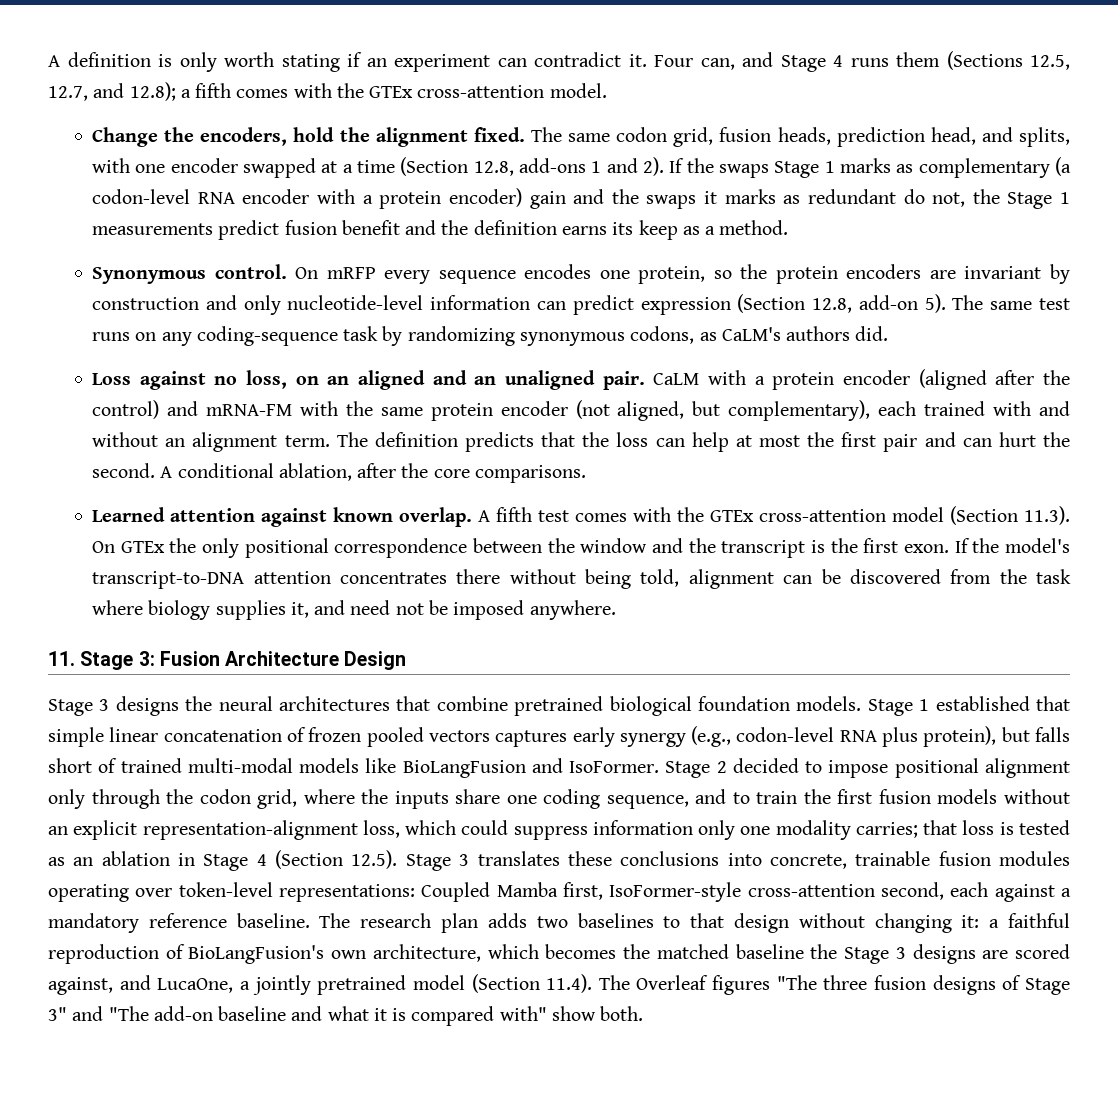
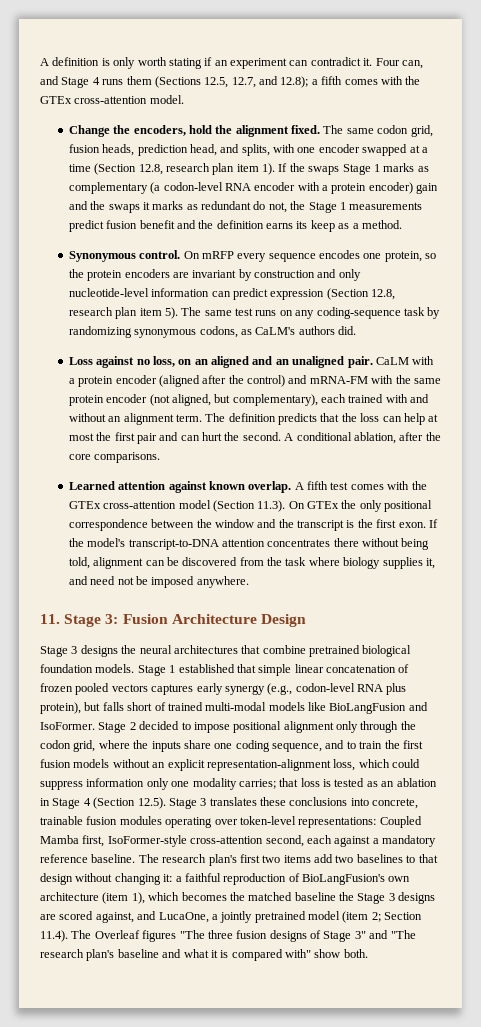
[519,157,665,176] add-ons 1 and 2). -> [165,163,276,175] research plan item 1).
[858,295,918,310] add-on -> [68,307,162,319] research plan item
[441,913,527,933] plan adds -> [208,854,333,866] plan's first two items add
[372,944,481,962] architecture, -> [40,892,145,904] architecture (item 1),
[471,974,540,993] (Section -> [342,911,423,923] (item 2; Section
[153,1006,213,1021] add-on -> [40,949,115,961] research plan's

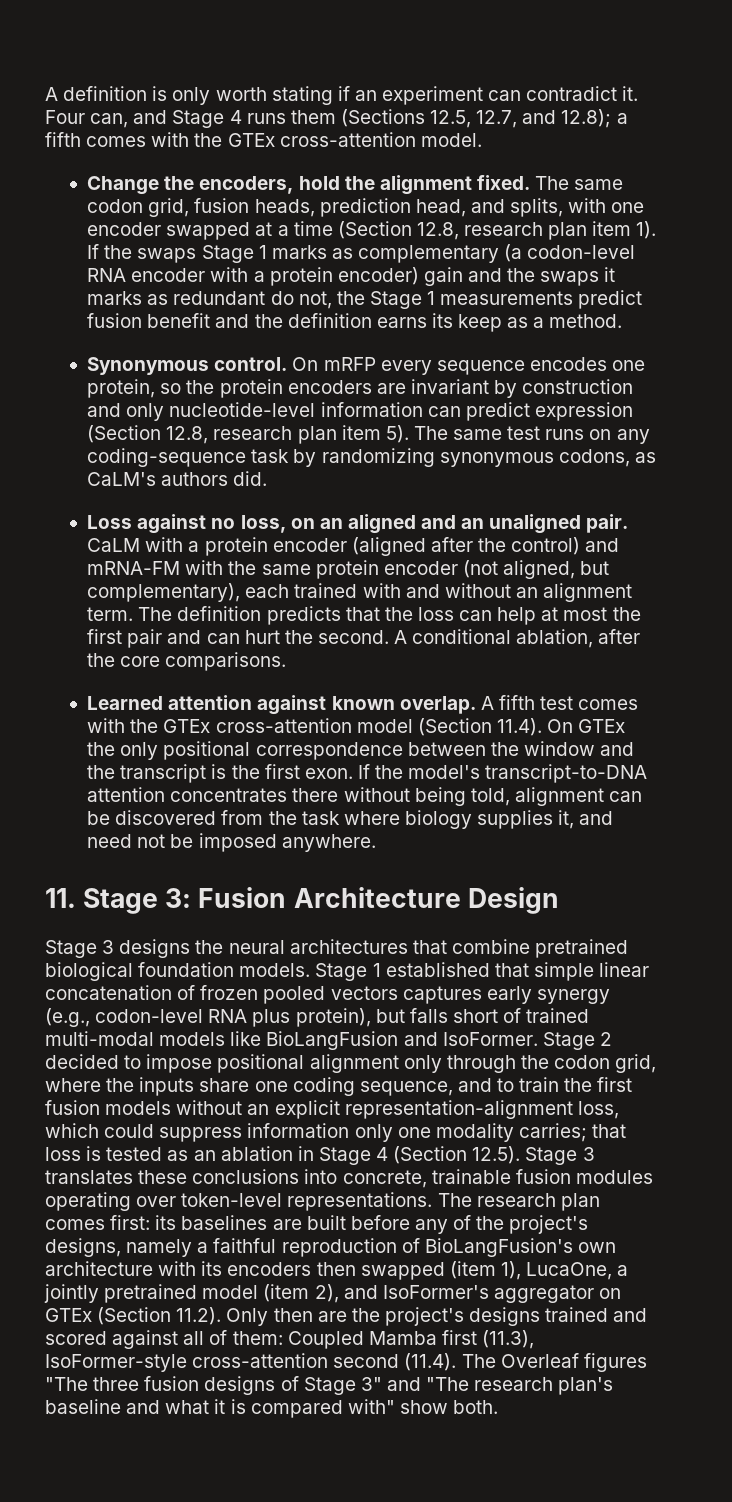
[257,500,286,512] 11.3). -> [496,718,542,736] 11.4).
[298,816,422,828] [40,835,436,847] [40,854,438,866] [40,873,173,885] representations: Coupled Mamba first, IsoFormer-style cross-attention second, each against a mandatory reference baseline. The research plan's first two items add two baselines to that design without changing it: -> [287,1192,600,1211] [45,1215,589,1234] [45,1238,193,1257] representations. The research plan comes first: its baselines are built before any of the project's designs, namely
[102,892,436,904] [40,911,157,923] (item 1), which becomes the matched baseline the Stage 3 designs are scored against, and -> [158,1261,521,1280] with its encoders then swapped (item 1),
[371,912,423,922] [40,930,68,942] 2; Section 11.4). -> [314,1284,622,1303] [45,1307,648,1326] [45,1330,535,1349] [45,1353,457,1372] 2), and IsoFormer's aggregator on GTEx (Section 11.2). Only then are the project's designs trained and scored against all of them: Coupled Mamba first (11.3), IsoFormer-style cross-attention second (11.4).

